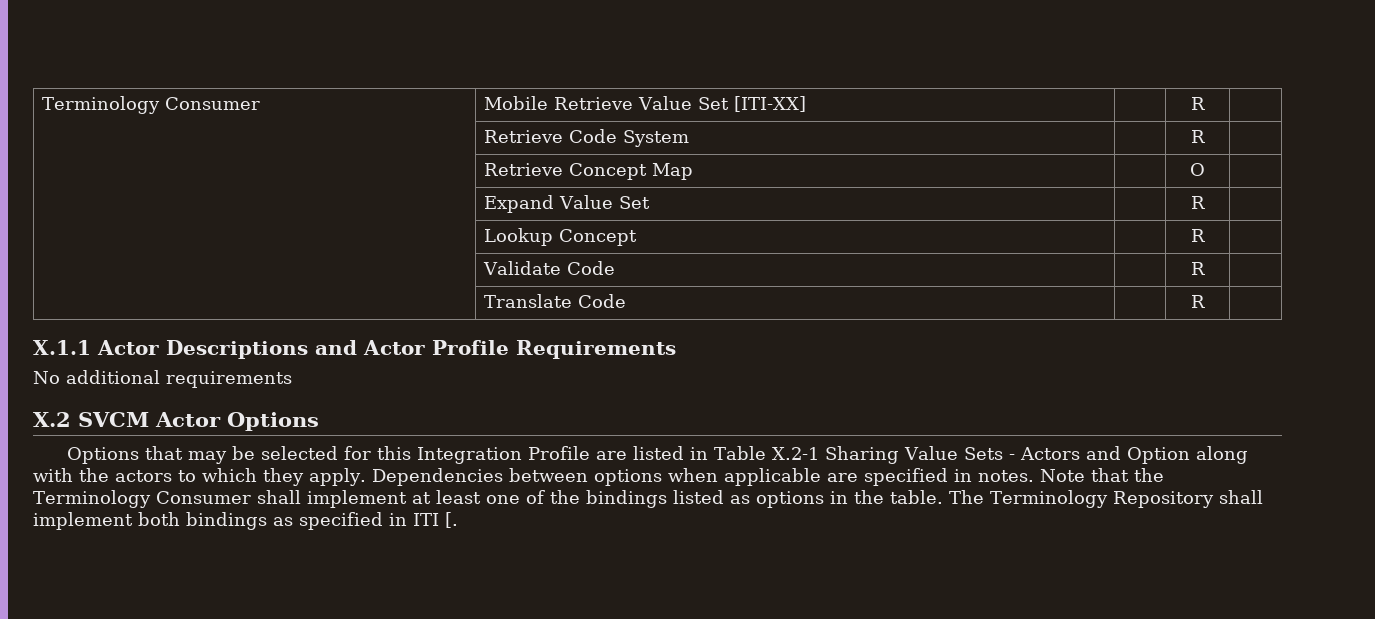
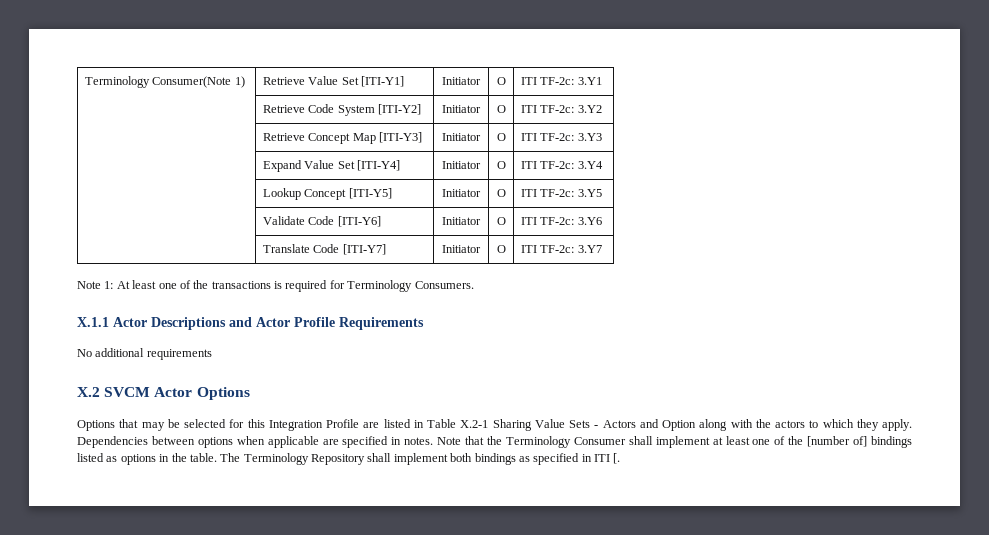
[42,96,261,114] [484,96,549,110] Terminology Consumer | Mobile -> [84,76,245,88] Terminology Consumer(Note 1) |
[734,96,807,112] [1190,97,1205,110] [484,129,690,147] [1190,130,1205,143] [ITI-XX] | | R | // | Retrieve Code System | | R | -> [360,76,404,87] [441,77,481,85] [496,77,506,85] [520,77,602,85] [262,104,421,116] [441,105,481,113] [496,105,506,113] [520,105,602,113] [ITI-Y1] | Initiator | O | ITI TF-2c: 3.Y1 // | Retrieve Code System [ITI-Y2] | Initiator | O | ITI TF-2c: 3.Y2
[1190,163,1205,176] | | O | -> [378,132,422,143] [441,133,481,141] [496,133,506,141] [520,133,602,141] [ITI-Y3] | Initiator | O | ITI TF-2c: 3.Y3
[1190,196,1205,209] [484,228,638,246] [1190,229,1205,242] [483,261,616,275] [1190,262,1205,275] [484,294,627,308] [1190,295,1205,308] | | R | // | Lookup Concept | | R | // | Validate Code | | R | // | Translate Code | | R | -> [356,160,400,171] [441,161,481,169] [496,161,506,169] [520,161,603,169] [262,188,392,200] [441,189,481,197] [496,189,506,197] [520,189,602,197] [262,216,381,227] [441,217,481,225] [496,217,506,225] [520,217,602,225] [262,244,386,255] [441,245,481,253] [496,245,506,253] [520,245,602,253] [77,280,474,292] [ITI-Y4] | Initiator | O | ITI TF-2c: 3.Y4 // | Lookup Concept [ITI-Y5] | Initiator | O | ITI TF-2c: 3.Y5 // | Validate Code [ITI-Y6] | Initiator | O | ITI TF-2c: 3.Y6 // | Translate Code [ITI-Y7] | Initiator | O | ITI TF-2c: 3.Y7 // Note 1: At least one of the transactions is required for Terminology Consumers.
(580, 497) none -> [807,436,868,447] [number of]

